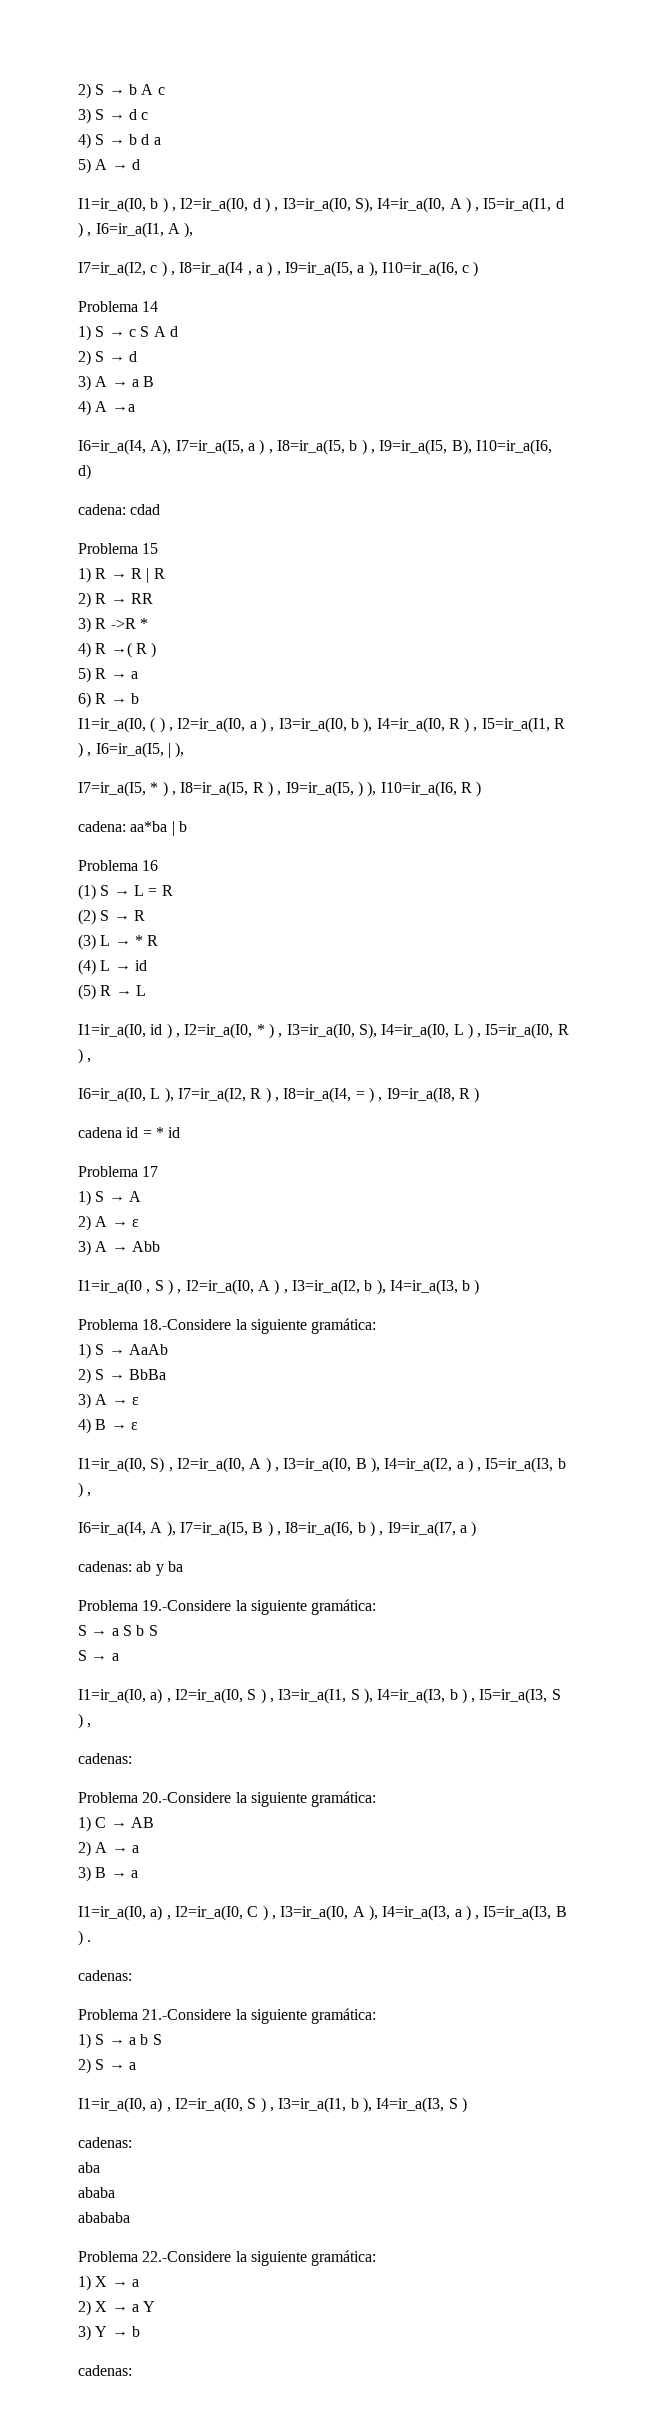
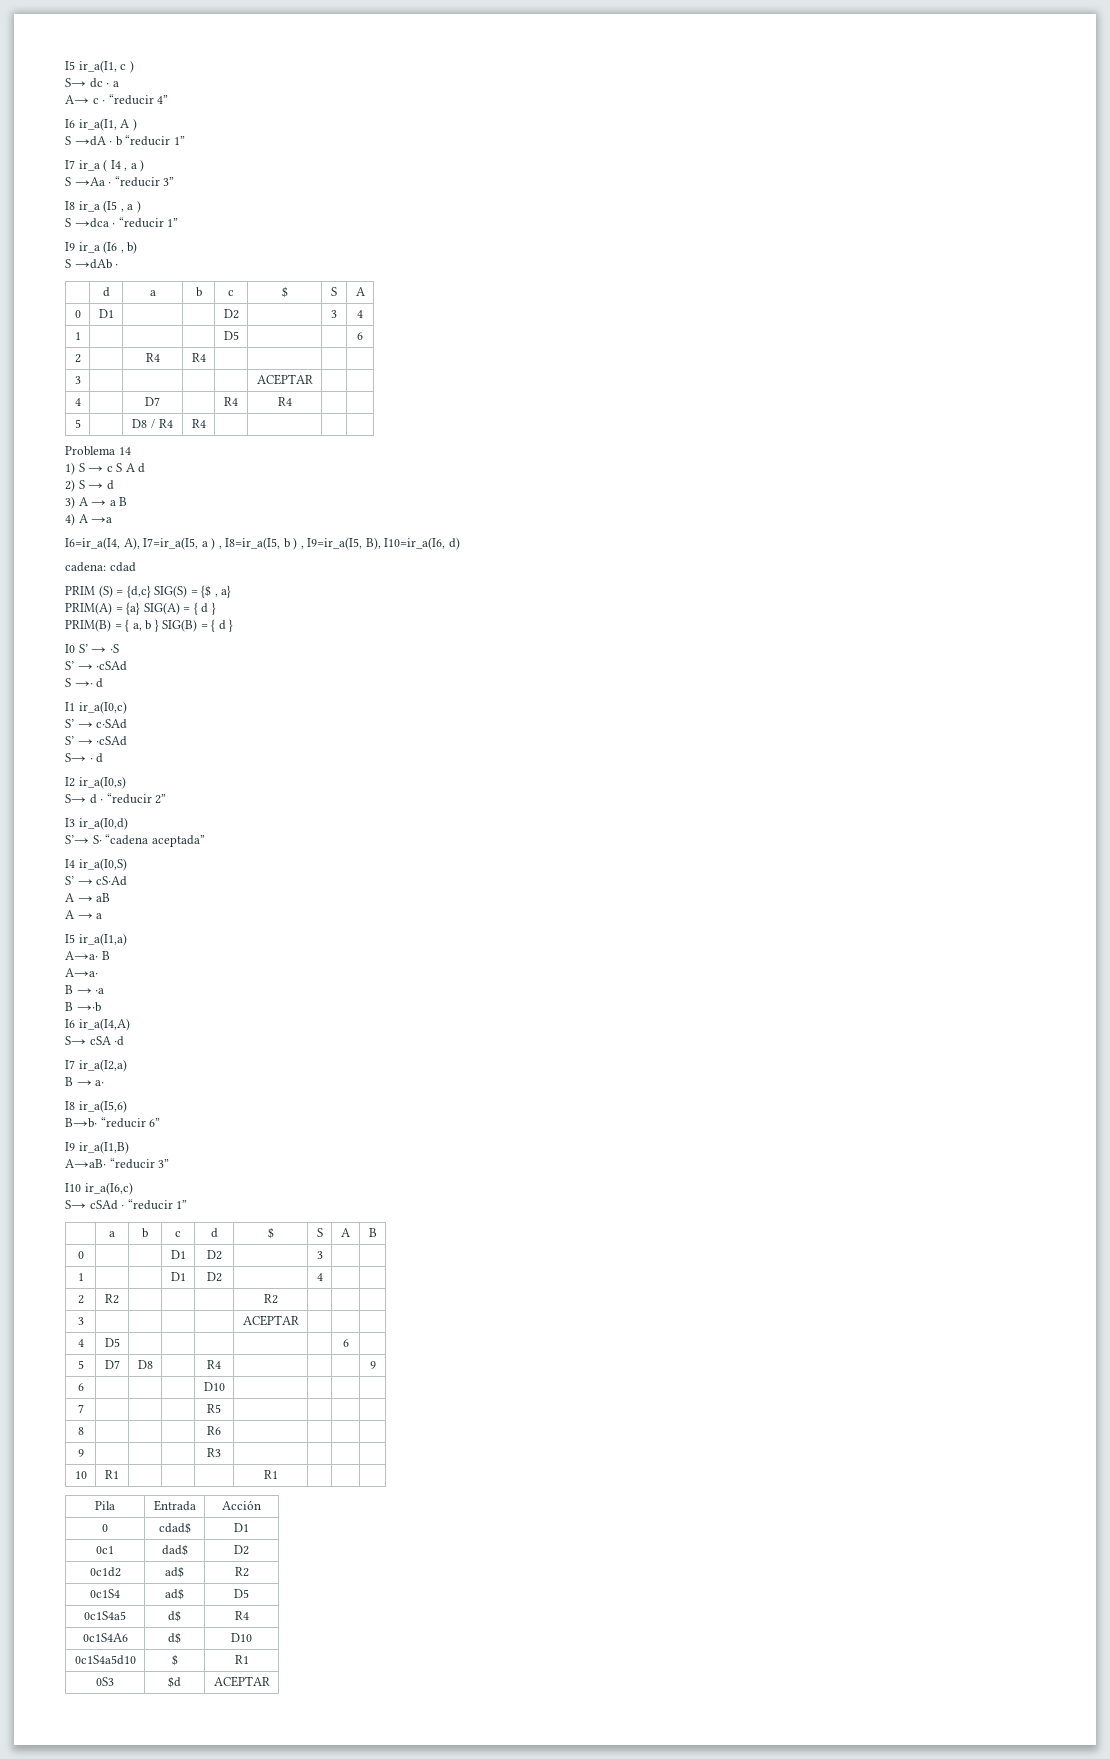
[78,83,165,99] [78,108,149,124] [78,133,161,149] [78,158,140,174] [78,197,564,213] [78,222,194,238] [78,261,479,277] 2) S → b A c // 3) S → d c // 4) S → b d a // 5) A → d // I1=ir_a(I0, b ) , I2=ir_a(I0, d ) , I3=ir_a(I0, S), I4=ir_a(I0, A ) , I5=ir_a(I1, d ) , I6=ir_a(I1, A ), // I7=ir_a(I2, c ) , I8=ir_a(I4 , a ) , I9=ir_a(I5, a ), I10=ir_a(I6, c ) -> [65,60,134,73] [65,78,119,88] [65,94,169,105] [65,118,137,131] [65,135,185,146] [65,159,145,172] [65,176,175,187] [65,200,141,213] [65,217,179,228] [65,241,138,254] [65,259,119,269] [102,287,110,297] [149,290,156,296] [195,287,202,297] [228,290,234,296] [281,286,288,298] [331,287,337,296] [355,287,365,296] [74,310,81,318] [98,309,114,318] [223,309,239,319] [331,310,337,318] [357,310,363,318] [74,332,81,340] [223,331,239,340] [357,332,363,340] [74,354,81,363] [145,353,160,362] [191,353,206,362] [74,376,81,384] [256,374,313,385] [74,398,81,406] [145,397,160,406] [224,397,238,406] [277,397,292,406] [74,419,81,428] [132,419,173,429] [191,419,206,428] I5 ir_a(I1, c ) // S→ dc ∙ a // A→ c ∙ “reducir 4” // I6 ir_a(I1, A ) // S →dA ∙ b “reducir 1” // I7 ir_a ( I4 , a ) // S →Aa ∙ “reducir 3” // I8 ir_a (I5 , a ) // S →dca ∙ “reducir 1” // I9 ir_a (I6 , b) // S →dAb ∙ // | d | a | b | c | $ | S | A // 0 | D1 | | | D2 | | 3 | 4 // 1 | | | | D5 | | | 6 // 2 | | R4 | R4 | | | | // 3 | | | | | ACEPTAR | | // 4 | | D7 | | R4 | R4 | | // 5 | | D8 / R4 | R4 | | | |
[78,543,159,554] [78,567,165,583] [78,592,153,608] [78,617,148,633] [78,642,157,658] [78,667,138,683] [78,692,139,708] [78,717,566,733] [78,742,185,758] [78,781,482,797] [78,821,187,836] [78,860,159,871] [78,884,173,900] [78,909,145,925] [78,934,159,950] [78,959,147,975] [78,984,146,1000] [78,1023,569,1039] [78,1048,92,1064] [78,1087,480,1103] [78,1127,181,1138] [78,1166,159,1177] [78,1190,141,1206] [78,1215,139,1231] [78,1240,160,1256] [78,1279,480,1295] [78,1318,377,1334] [78,1343,168,1359] [78,1368,166,1384] [78,1393,139,1409] [78,1418,138,1434] [78,1457,566,1473] [78,1482,92,1498] [78,1521,477,1537] [78,1561,183,1576] [78,1599,377,1615] [78,1625,158,1636] [78,1650,119,1661] [78,1688,561,1704] [78,1713,92,1729] [78,1753,132,1764] [78,1791,377,1807] [78,1816,154,1832] [78,1841,139,1857] [78,1866,138,1882] [78,1905,567,1921] [78,1930,92,1946] [78,1970,132,1981] [78,2008,377,2024] [78,2033,162,2049] [78,2058,136,2074] [78,2097,467,2113] [78,2137,132,2148] [78,2162,100,2173] [78,2187,115,2198] [78,2212,130,2223] [78,2250,377,2266] [78,2275,139,2291] [78,2300,156,2316] [78,2325,140,2341] [78,2365,132,2376] Problema 15 // 1) R → R | R // 2) R → RR // 3) R ->R * // 4) R →( R ) // 5) R → a // 6) R → b // I1=ir_a(I0, ( ) , I2=ir_a(I0, a ) , I3=ir_a(I0, b ), I4=ir_a(I0, R ) , I5=ir_a(I1, R ) , I6=ir_a(I5, | ), // I7=ir_a(I5, * ) , I8=ir_a(I5, R ) , I9=ir_a(I5, ) ), I10=ir_a(I6, R ) // cadena: aa*ba | b // Problema 16 // (1) S → L = R // (2) S → R // (3) L → * R // (4) L → id // (5) R → L // I1=ir_a(I0, id ) , I2=ir_a(I0, * ) , I3=ir_a(I0, S), I4=ir_a(I0, L ) , I5=ir_a(I0, R ) , // I6=ir_a(I0, L ), I7=ir_a(I2, R ) , I8=ir_a(I4, = ) , I9=ir_a(I8, R ) // cadena id = * id // Problema 17 // 1) S → A // 2) A → ε // 3) A → Abb // I1=ir_a(I0 , S ) , I2=ir_a(I0, A ) , I3=ir_a(I2, b ), I4=ir_a(I3, b ) // Problema 18.-Considere la siguiente gramática: // 1) S → AaAb // 2) S → BbBa // 3) A → ε // 4) B → ε // I1=ir_a(I0, S) , I2=ir_a(I0, A ) , I3=ir_a(I0, B ), I4=ir_a(I2, a ) , I5=ir_a(I3, b ) , // I6=ir_a(I4, A ), I7=ir_a(I5, B ) , I8=ir_a(I6, b ) , I9=ir_a(I7, a ) // cadenas: ab y ba // Problema 19.-Considere la siguiente gramática: // S → a S b S // S → a // I1=ir_a(I0, a) , I2=ir_a(I0, S ) , I3=ir_a(I1, S ), I4=ir_a(I3, b ) , I5=ir_a(I3, S ) , // cadenas: // Problema 20.-Considere la siguiente gramática: // 1) C → AB // 2) A → a // 3) B → a // I1=ir_a(I0, a) , I2=ir_a(I0, C ) , I3=ir_a(I0, A ), I4=ir_a(I3, a ) , I5=ir_a(I3, B ) . // cadenas: // Problema 21.-Considere la siguiente gramática: // 1) S → a b S // 2) S → a // I1=ir_a(I0, a) , I2=ir_a(I0, S ) , I3=ir_a(I1, b ), I4=ir_a(I3, S ) // cadenas: // aba // ababa // abababa // Problema 22.-Considere la siguiente gramática: // 1) X → a // 2) X → a Y // 3) Y → b // cadenas: -> [65,585,232,598] [65,602,216,615] [65,619,234,632] [65,644,119,653] [65,661,128,671] [65,678,104,688] [65,701,127,714] [65,719,128,729] [65,736,128,746] [65,753,104,763] [65,776,126,789] [65,793,167,804] [65,817,128,830] [65,834,205,847] [65,858,127,871] [65,876,128,886] [65,893,111,902] [65,910,103,919] [65,933,127,946] [65,951,110,960] [65,968,98,977] [65,985,105,994] [65,1002,101,1012] [65,1018,130,1031] [65,1036,125,1046] [65,1059,127,1072] [65,1077,105,1086] [65,1100,127,1113] [65,1117,161,1128] [65,1141,129,1154] [65,1158,170,1169] [65,1182,133,1195] [65,1199,188,1210] [109,1231,115,1237] [142,1228,148,1238] [175,1231,181,1237] [210,1228,218,1238] [267,1227,274,1239] [316,1228,323,1237] [341,1228,350,1237] [368,1228,377,1237] [77,1251,84,1259] [170,1250,186,1259] [206,1250,222,1260] [316,1251,323,1259] [77,1273,84,1281] [170,1272,186,1281] [206,1272,222,1282] [316,1273,323,1281] [77,1295,84,1304] [105,1294,119,1304] [263,1294,278,1304] [77,1317,84,1325] [242,1315,299,1326] [77,1339,84,1347] [104,1338,120,1347] [342,1339,349,1347] [77,1360,84,1369] [104,1360,120,1369] [137,1360,153,1369] [207,1360,221,1369] [369,1361,376,1369] [77,1383,84,1391] [203,1382,225,1391] [77,1404,84,1413] [207,1404,221,1413] [77,1427,84,1435] [207,1426,221,1435] [77,1449,84,1457] [207,1448,221,1457] [74,1471,87,1479] [105,1470,119,1479] [263,1470,278,1479] [95,1501,115,1510] [153,1500,196,1511] [222,1500,261,1510] [102,1524,108,1532] [158,1522,191,1534] [234,1523,249,1532] [96,1546,114,1554] [161,1544,188,1556] [234,1545,249,1555] [89,1567,121,1577] [165,1566,184,1578] [234,1567,249,1577] [90,1589,120,1598] [165,1588,184,1600] [234,1589,249,1598] [84,1611,126,1620] [168,1610,181,1622] [234,1611,249,1620] [82,1633,128,1642] [168,1632,181,1644] [231,1633,252,1642] [74,1655,136,1665] [171,1654,178,1666] [234,1655,249,1664] [96,1677,114,1686] [168,1676,181,1688] [213,1676,270,1687] PRIM (S) = {d,c} SIG(S) = {$ , a} // PRIM(A) = {a} SIG(A) = { d } // PRIM(B) = { a, b } SIG(B) = { d } // I0 S’ → ∙S // S’ → ∙cSAd // S →∙ d // I1 ir_a(I0,c) // S’ → c∙SAd // S’ → ∙cSAd // S→ ∙ d // I2 ir_a(I0,s) // S→ d ∙ “reducir 2” // I3 ir_a(I0,d) // S’→ S∙ “cadena aceptada” // I4 ir_a(I0,S) // S’ → cS∙Ad // A → aB // A → a // I5 ir_a(I1,a) // A→a∙ B // A→a∙ // B → ∙a // B →∙b // I6 ir_a(I4,A) // S→ cSA ∙d // I7 ir_a(I2,a) // B → a∙ // I8 ir_a(I5,6) // B→b∙ “reducir 6” // I9 ir_a(I1,B) // A→aB∙ “reducir 3” // I10 ir_a(I6,c) // S→ cSAd ∙ “reducir 1” // | a | b | c | d | $ | S | A | B // 0 | | | D1 | D2 | | 3 | | // 1 | | | D1 | D2 | | 4 | | // 2 | R2 | | | | R2 | | | // 3 | | | | | ACEPTAR | | | // 4 | D5 | | | | | | 6 | // 5 | D7 | D8 | | R4 | | | | 9 // 6 | | | | D10 | | | | // 7 | | | | R5 | | | | // 8 | | | | R6 | | | | // 9 | | | | R3 | | | | // 10 | R1 | | | | R1 | | | // Pila | Entrada | Acción // 0 | cdad$ | D1 // 0c1 | dad$ | D2 // 0c1d2 | ad$ | R2 // 0c1S4 | ad$ | D5 // 0c1S4a5 | d$ | R4 // 0c1S4A6 | d$ | D10 // 0c1S4a5d10 | $ | R1 // 0S3 | $d | ACEPTAR

